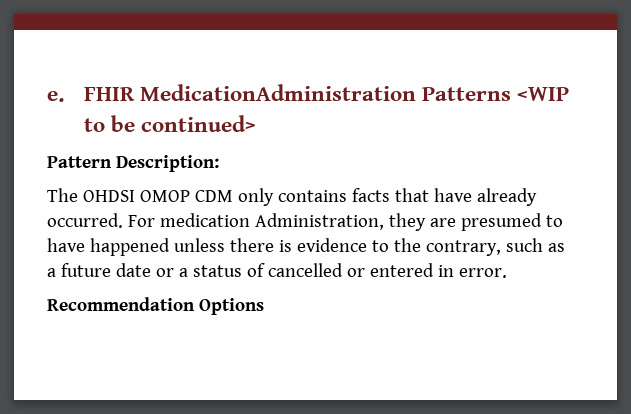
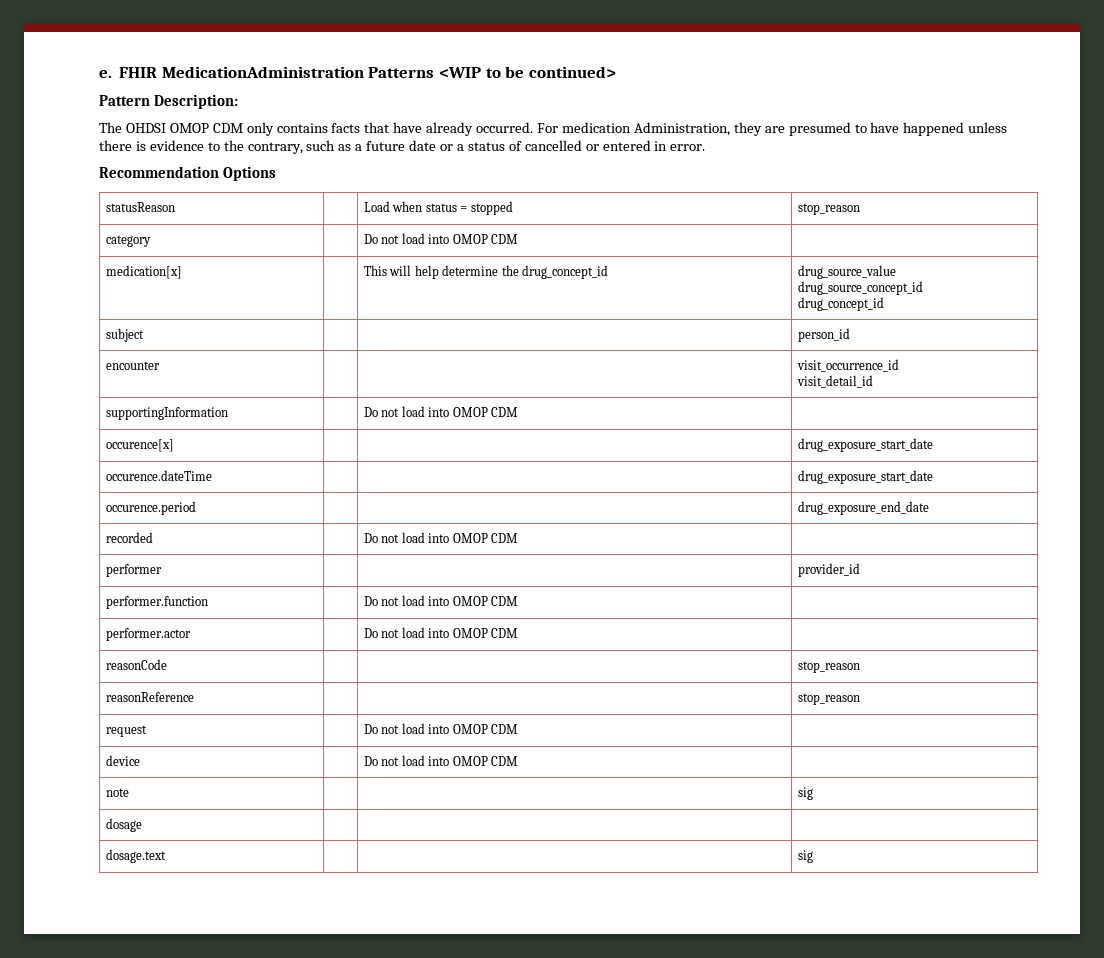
(264, 306) none -> [105,202,175,212] [363,201,513,215] [797,203,860,215] [105,235,151,247] [363,233,519,244] [105,265,182,279] [363,265,609,279] [797,265,896,279] [797,281,923,295] [797,297,884,311] [105,328,144,342] [797,328,850,342] [105,361,160,370] [796,359,899,372] [796,375,873,388] [105,407,228,420] [363,406,519,417] [105,439,174,452] [797,438,933,452] [105,470,212,481] [797,470,933,484] [105,501,196,515] [797,501,929,515] [105,532,153,543] [363,532,519,543] [105,564,162,577] [797,563,860,577] [105,596,208,609] [363,595,519,606] [105,628,191,641] [363,627,519,638] [105,659,167,670] [797,661,860,673] [105,692,194,702] [797,693,860,705] [105,725,147,737] [363,723,519,734] [105,755,140,766] [363,755,519,766] [105,788,129,797] [797,787,813,800] [105,818,142,832] [105,849,166,863] [797,850,813,863] // statusReason | | Load when status = stopped | stop_reason // category | | Do not load into OMOP CDM | // medication[x] | | This will help determine the drug_concept_id | drug_source_value // drug_source_concept_id // drug_concept_id // subject | | | person_id // encounter | | | visit_occurrence_id // visit_detail_id // supportingInformation | | Do not load into OMOP CDM | // occurence[x] | | | drug_exposure_start_date // occurence.dateTime | | | drug_exposure_start_date // occurence.period | | | drug_exposure_end_date // recorded | | Do not load into OMOP CDM | // performer | | | provider_id // performer.function | | Do not load into OMOP CDM | // performer.actor | | Do not load into OMOP CDM | // reasonCode | | | stop_reason // reasonReference | | | stop_reason // request | | Do not load into OMOP CDM | // device | | Do not load into OMOP CDM | // note | | | sig // dosage | | | // dosage.text | | | sig

